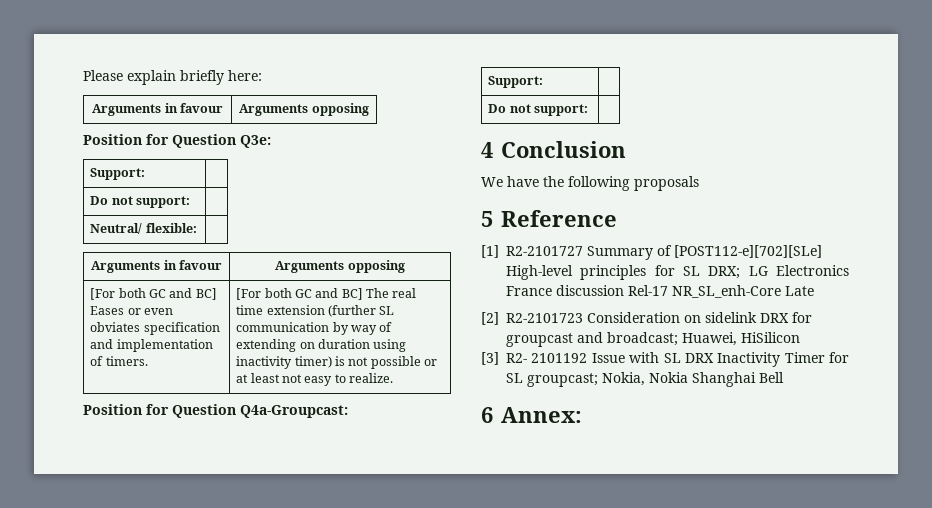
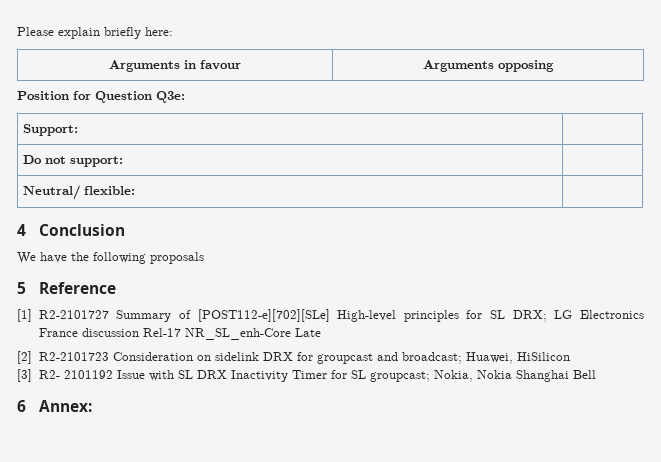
[91,260,222,273] [275,260,405,273] [90,288,217,300] [90,306,173,315] [90,322,220,335] [90,339,213,352] [90,356,148,366] [236,288,417,300] [236,305,395,317] [236,322,393,335] [236,339,407,352] [236,356,438,369] [236,373,394,386] [83,404,348,418] [488,76,544,88] [488,104,588,116] // Arguments in favour | Arguments opposing // [For both GC and BC] Eases or even obviates specification and implementation of timers. | [For both GC and BC] The real time extension (further SL communication by way of extending on duration using inactivity timer) is not possible or at least not easy to realize. // Position for Question Q4a-Groupcast: // Support: | // Do not support: | -> (136, 190) none

